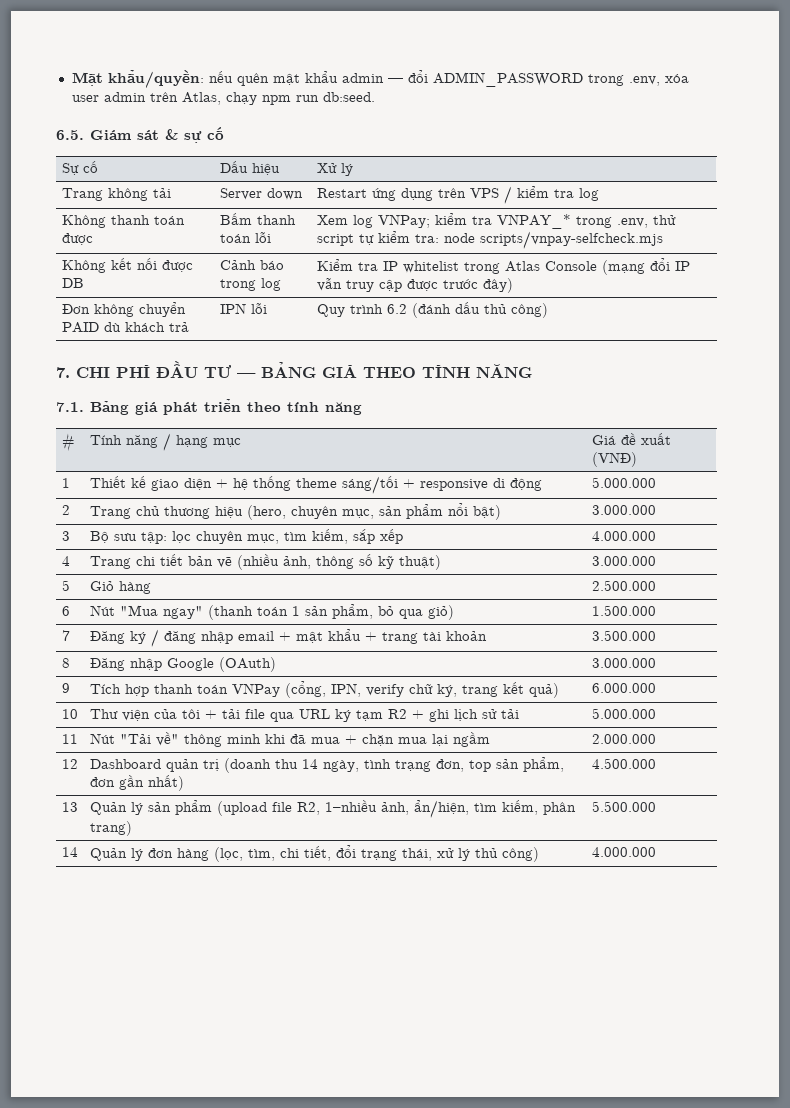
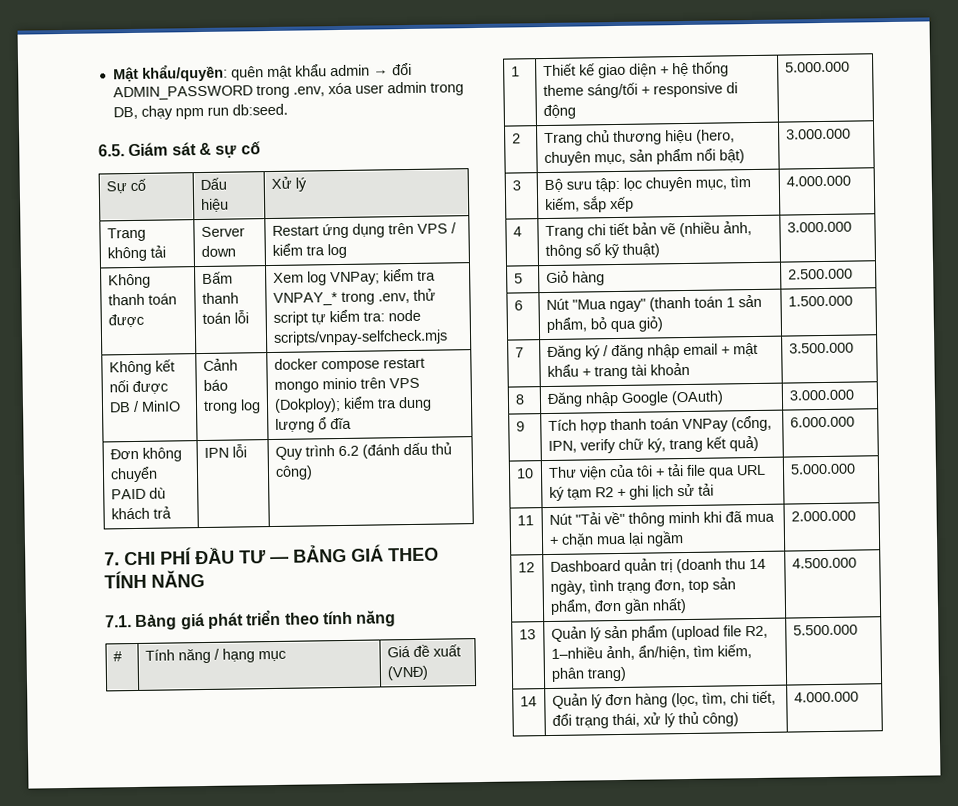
[208,71,233,83] nếu -> (228, 72) none
[387,78,403,83] — -> [372,69,389,76] →
[149,92,221,105] trên Atlas, -> [429,82,464,96] [112,106,138,120] trong DB,
(84, 283) none -> [132,400,181,413] / MinIO
[316,258,690,275] [316,278,513,293] Kiểm tra IP whitelist trong Atlas Console (mạng đổi IP vẫn truy cập được trước đây) -> [273,357,425,373] [273,377,420,393] [273,396,432,413] [274,417,352,433] docker compose restart mongo minio trên VPS (Dokploy); kiểm tra dung lượng ổ đĩa

